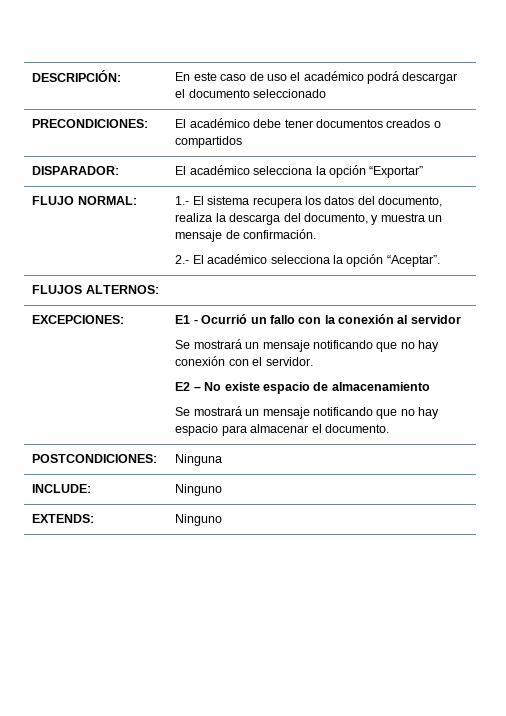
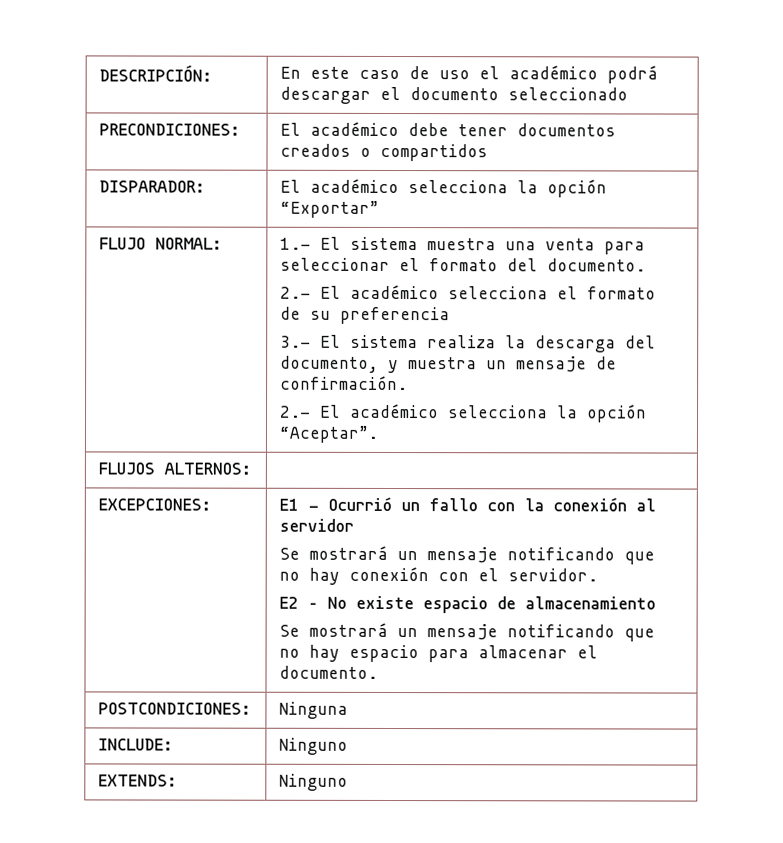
[252,196,443,208] recupera los datos del documento, -> [427,238,646,255] [280,257,647,272] [280,284,657,300] [280,306,451,325] [280,334,419,349] muestra una venta para seleccionar el formato del documento. // 2.- El académico selecciona el formato de su preferencia // 3.- El sistema

